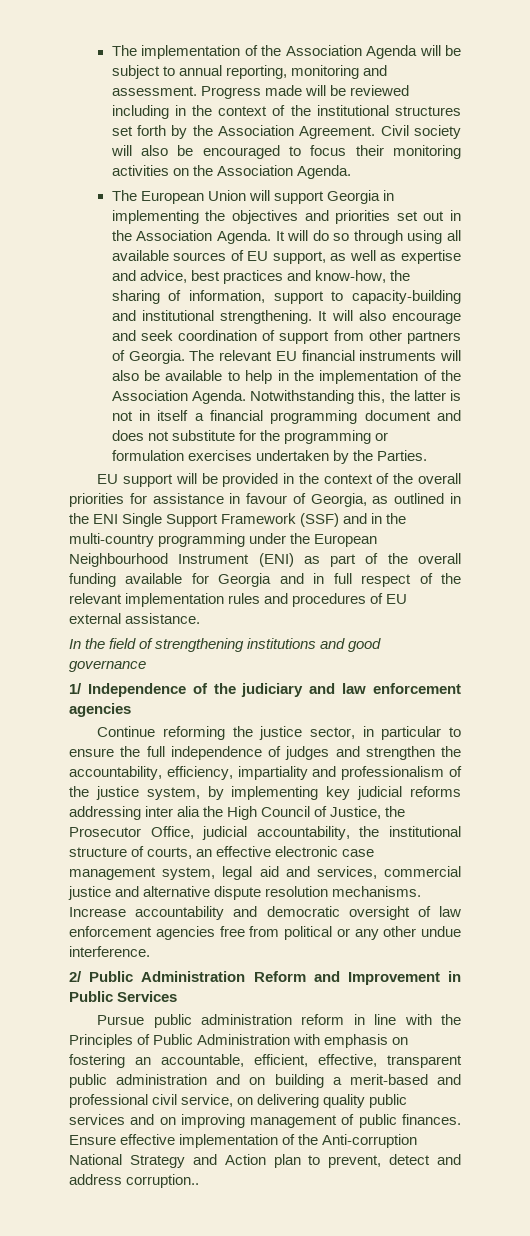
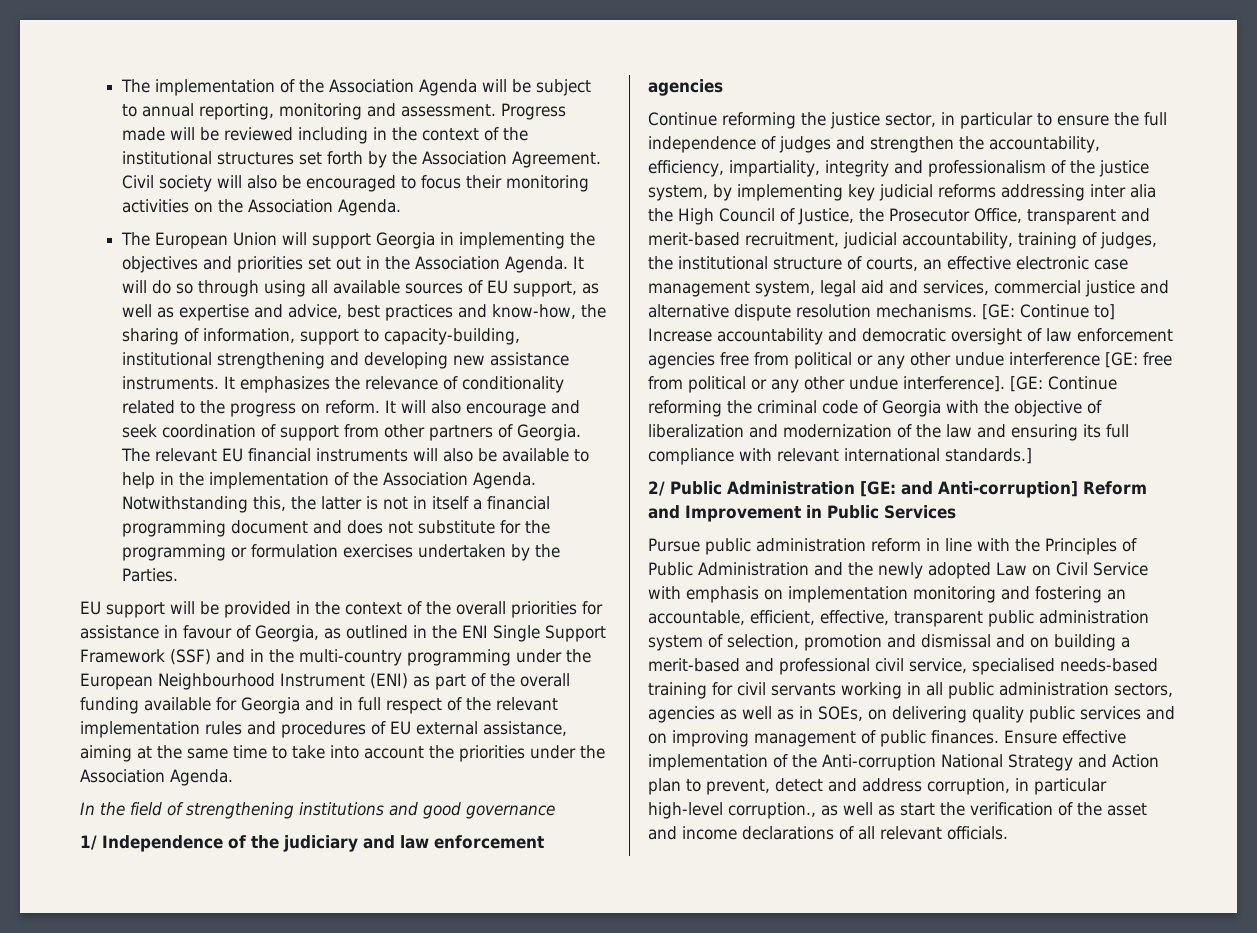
[352,290,461,304] [111,310,313,324] capacity-building and institutional strengthening. -> [384,328,521,345] [122,352,570,369] [122,376,565,393] [122,400,381,417] capacity-building, institutional strengthening and developing new assistance instruments. It emphasizes the relevance of conditionality related to the progress on reform.
[125,613,201,624] assistance. -> [483,721,567,736] [80,745,605,762] [80,769,233,786] assistance, aiming at the same time to take into account the priorities under the Association Agenda.
[237,766,308,780] impartiality -> [729,160,889,177] impartiality, integrity
[202,826,350,840] judicial accountability, -> [1027,208,1150,225] [648,232,1157,249] transparent and merit-based recruitment, judicial accountability, training of judges,
(422, 891) none -> [982,304,1115,320] [GE: Continue to]
[69,946,150,957] interference. -> [1009,352,1172,368] [648,376,1117,393] [648,400,1102,417] [648,424,1129,441] [648,448,1032,465] interference [GE: free from political or any other undue interference]. [GE: Continue reforming the criminal code of Georgia with the objective of liberalization and modernization of the law and ensuring its full compliance with relevant international standards.]
(246, 976) none -> [860,481,1078,498] [GE: and Anti-corruption]
[293,1034,409,1048] with emphasis on -> [814,562,1148,579] [648,586,1030,603] and the newly adopted Law on Civil Service with emphasis on implementation monitoring and
(208, 1079) none -> [648,634,991,651] system of selection, promotion and dismissal
(234, 1100) none -> [972,658,1158,675] [648,682,1173,699] [648,706,863,723] specialised needs-based training for civil servants working in all public administration sectors, agencies as well as in SOEs,
[126,1174,200,1188] corruption.. -> [927,778,1107,795] [648,802,1147,819] [648,826,1008,840] corruption, in particular high-level corruption., as well as start the verification of the asset and income declarations of all relevant officials.

